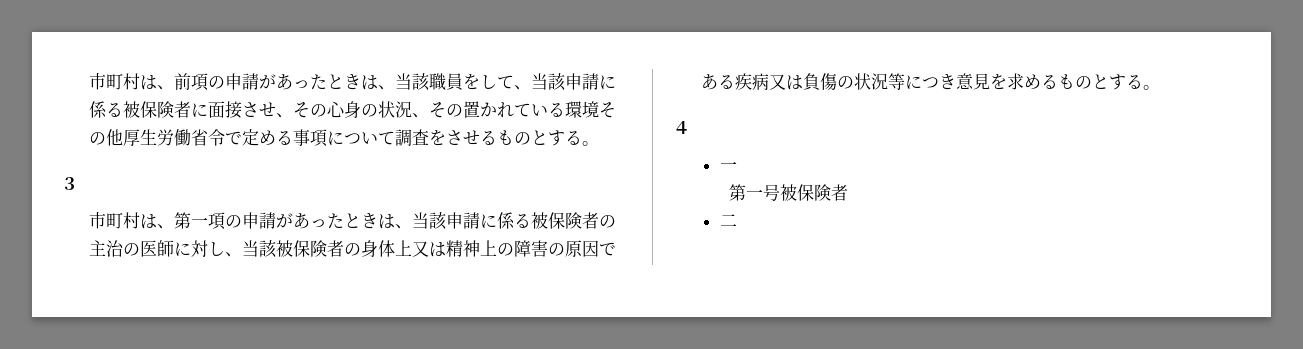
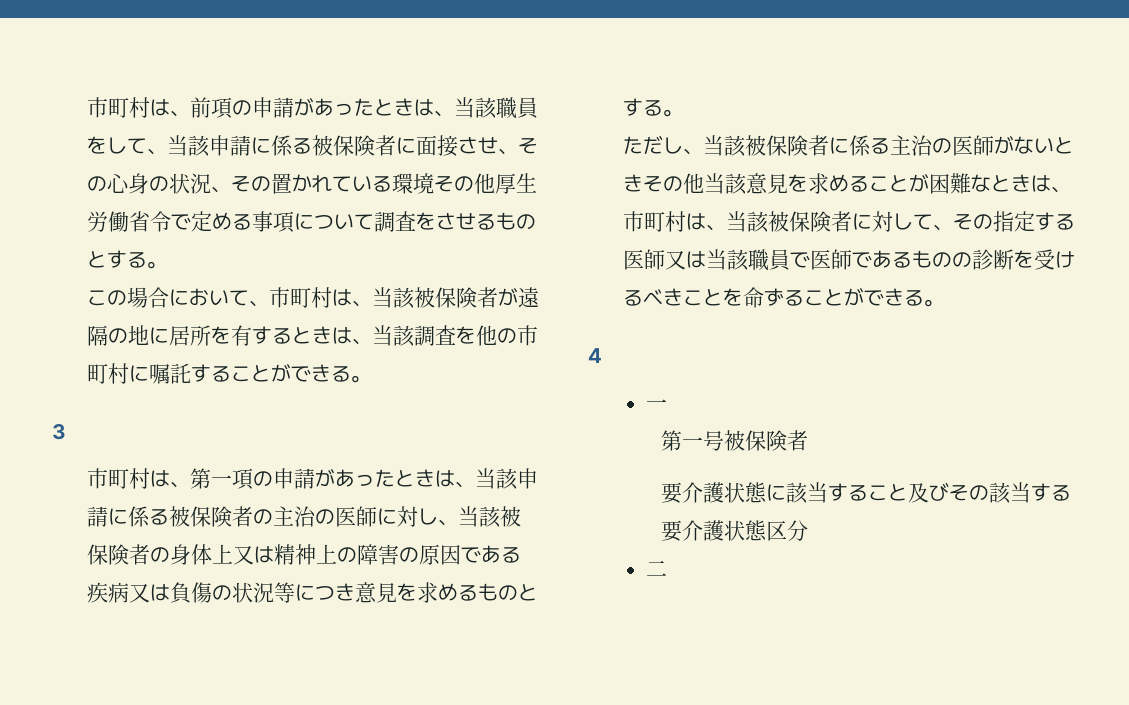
(599, 143) none -> [87,287,540,309] [87,325,539,347] [87,363,372,384] // この場合において、市町村は、当該被保険者が遠隔の地に居所を有するときは、当該調査を他の市町村に嘱託することができる。
(1160, 87) none -> [623,135,1075,157] [623,173,1072,195] [623,211,1076,233] [623,249,1076,271] [623,287,945,308] // ただし、当該被保険者に係る主治の医師がないときその他当該意見を求めることが困難なときは、市町村は、当該被保険者に対して、その指定する医師又は当該職員で医師であるものの診断を受けるべきことを命ずることができる。
(848, 192) none -> [661,482,1072,504] [661,520,809,542] // 要介護状態に該当すること及びその該当する要介護状態区分

